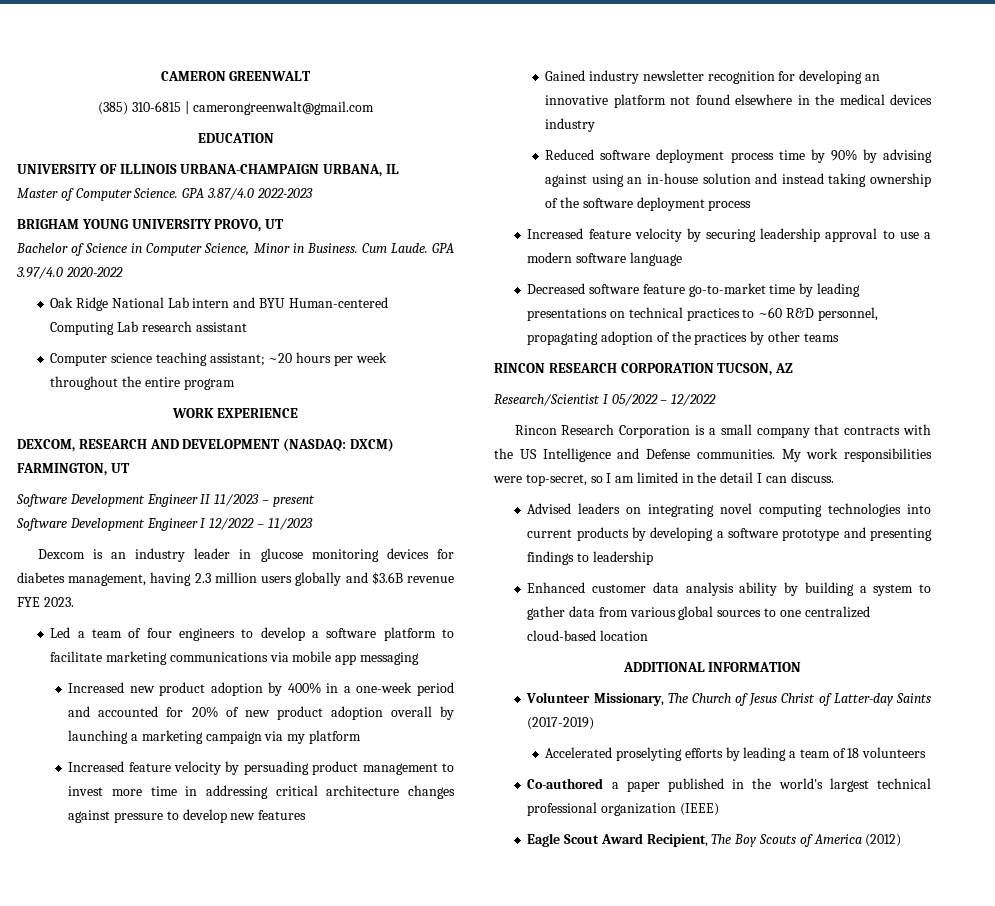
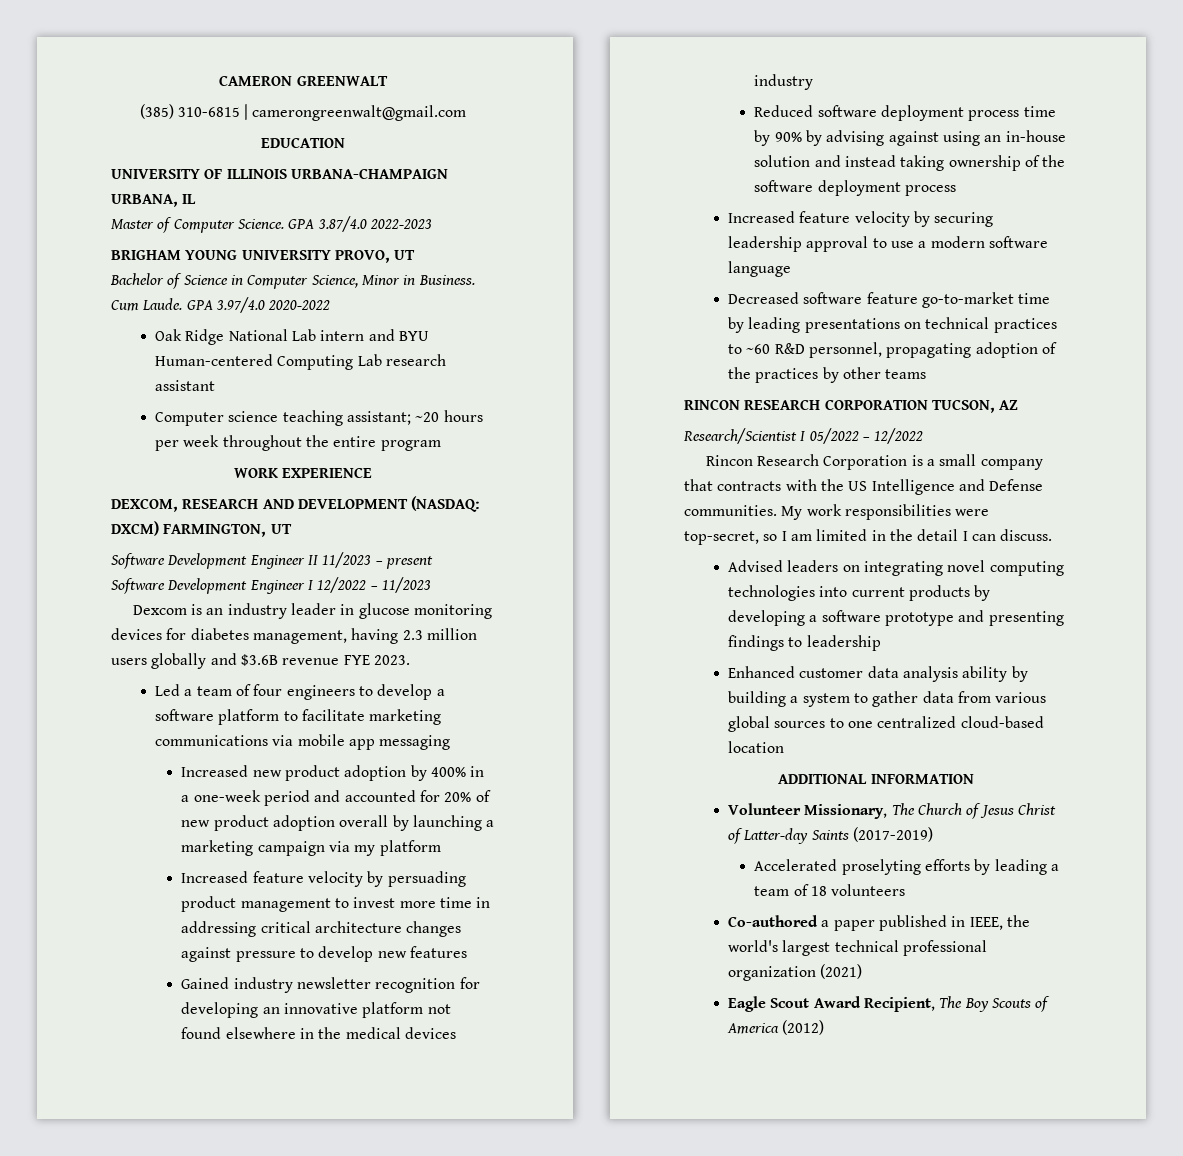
(745, 784) none -> [969,917,1003,930] IEEE,
[679,803,719,816] (IEEE) -> [820,964,863,979] (2021)

